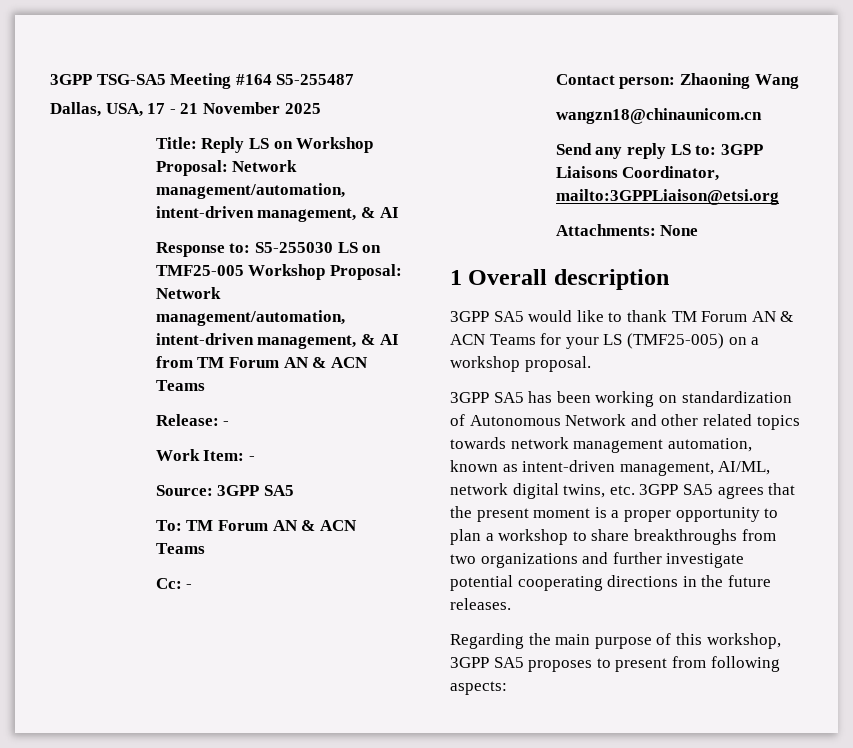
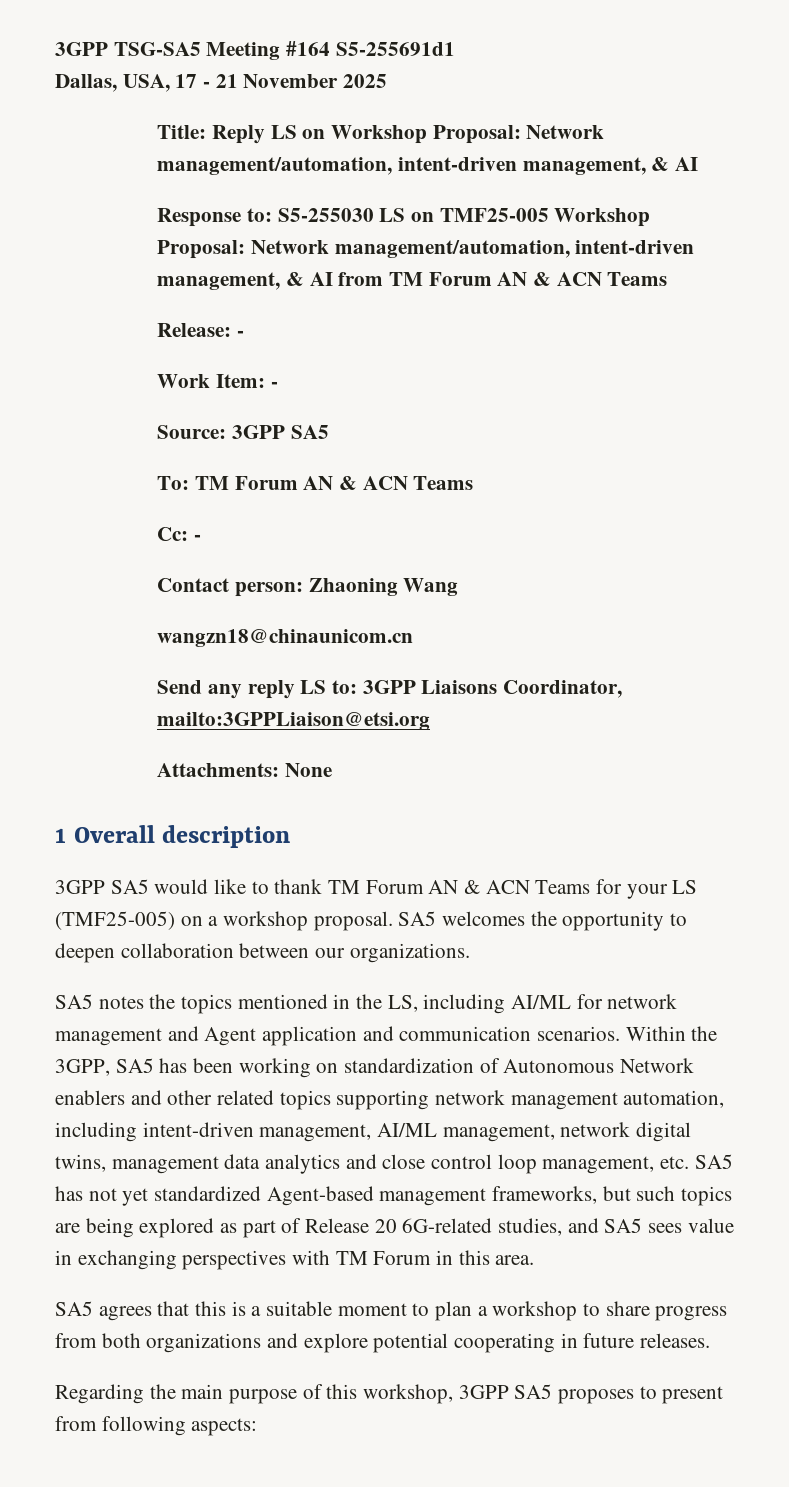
[276,74,355,85] S5-255487 -> [335,42,455,56] S5-255691d1
[450,392,489,403] // 3GPP -> [398,911,688,931] [55,943,470,963] [55,994,678,1014] [55,1026,718,1046] [55,1059,110,1076] SA5 welcomes the opportunity to deepen collaboration between our organizations. // SA5 notes the topics mentioned in the LS, including AI/ML for network management and Agent application and communication scenarios. Within the 3GPP,
(627, 420) none -> [55,1090,125,1105] enablers
[450,437,506,449] towards -> [336,1090,430,1110] supporting
[450,460,771,476] [450,483,796,499] [450,506,760,522] known as intent-driven management, AI/ML, network digital twins, etc. 3GPP SA5 agrees that the present moment is a proper opportunity -> [55,1122,692,1142] [55,1154,733,1174] [55,1186,733,1206] [55,1218,734,1238] [55,1250,535,1270] [55,1301,407,1321] including intent-driven management, AI/ML management, network digital twins, management data analytics and close control loop management, etc. SA5 has not yet standardized Agent-based management frameworks, but such topics are being explored as part of Release 20 6G-related studies, and SA5 sees value in exchanging perspectives with TM Forum in this area. // SA5 agrees that this is a suitable moment
[633,529,776,545] [450,552,745,568] [450,575,724,591] breakthroughs from two organizations and further investigate potential cooperating directions in the -> [655,1306,728,1321] [55,1333,578,1353] progress from both organizations and explore potential cooperating in

